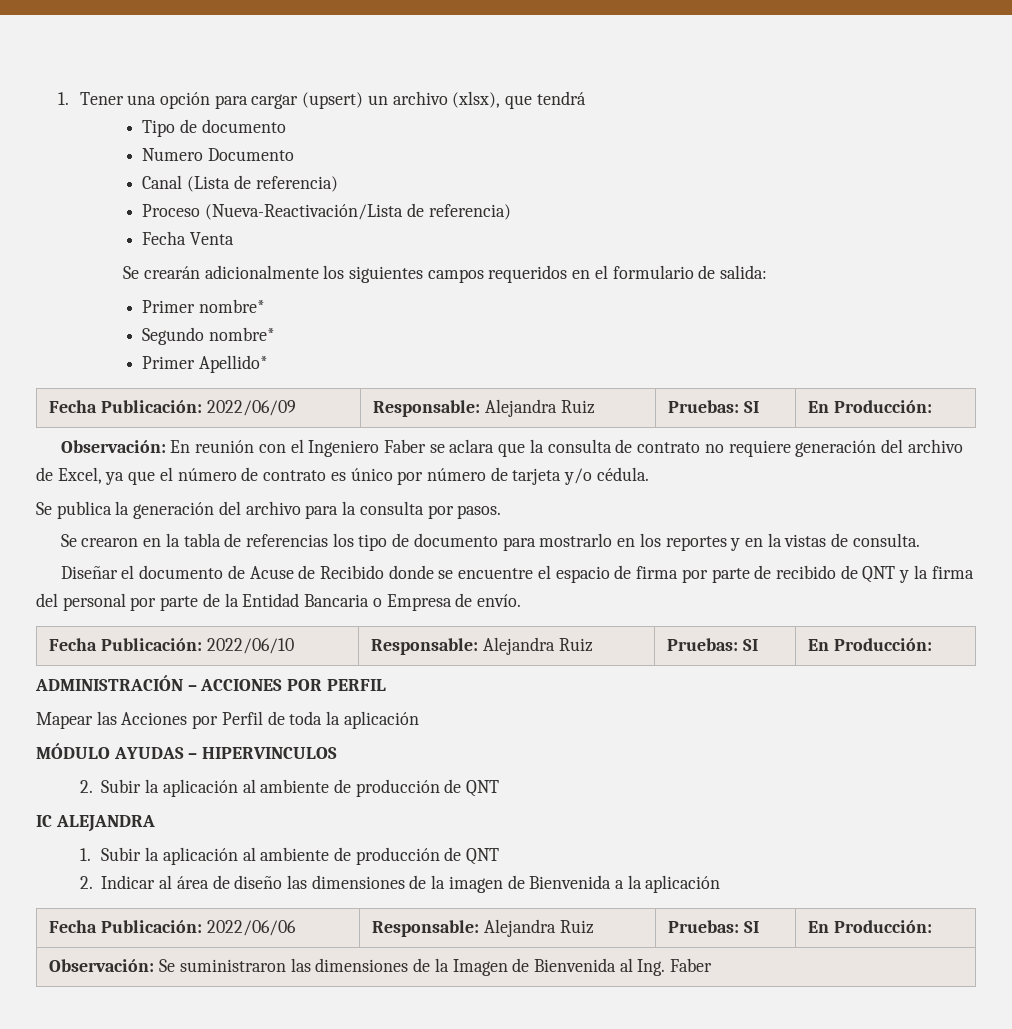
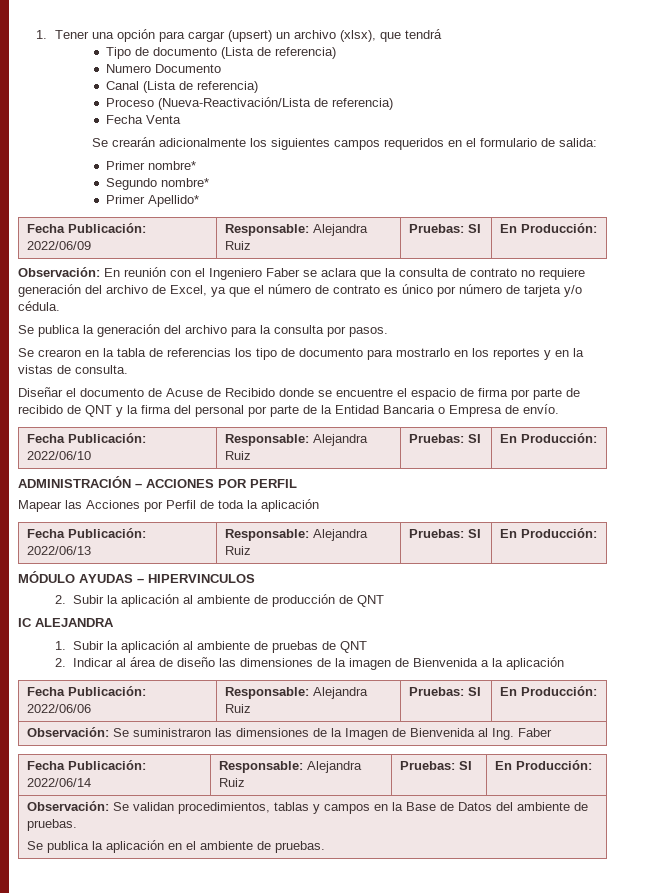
(286, 126) none -> [220,47,336,59] (Lista de referencia)
(419, 720) none -> [27,528,147,538] [27,546,92,555] [225,529,369,541] [225,546,252,555] [409,529,482,538] [500,528,598,538] // Fecha Publicación: 2022/06/13 | Responsable: Alejandra Ruiz | Pruebas: SI | En Producción:
[355,847,440,865] producción -> [272,641,319,653] pruebas
(713, 965) none -> [27,760,147,770] [27,778,92,787] [219,761,363,773] [219,778,246,787] [400,761,473,770] [495,760,593,770] [27,801,589,814] [27,819,78,831] [27,840,326,853] // Fecha Publicación: 2022/06/14 | Responsable: Alejandra Ruiz | Pruebas: SI | En Producción: // Observación: Se validan procedimientos, tablas y campos en la Base de Datos del ambiente de pruebas. // Se publica la aplicación en el ambiente de pruebas.

